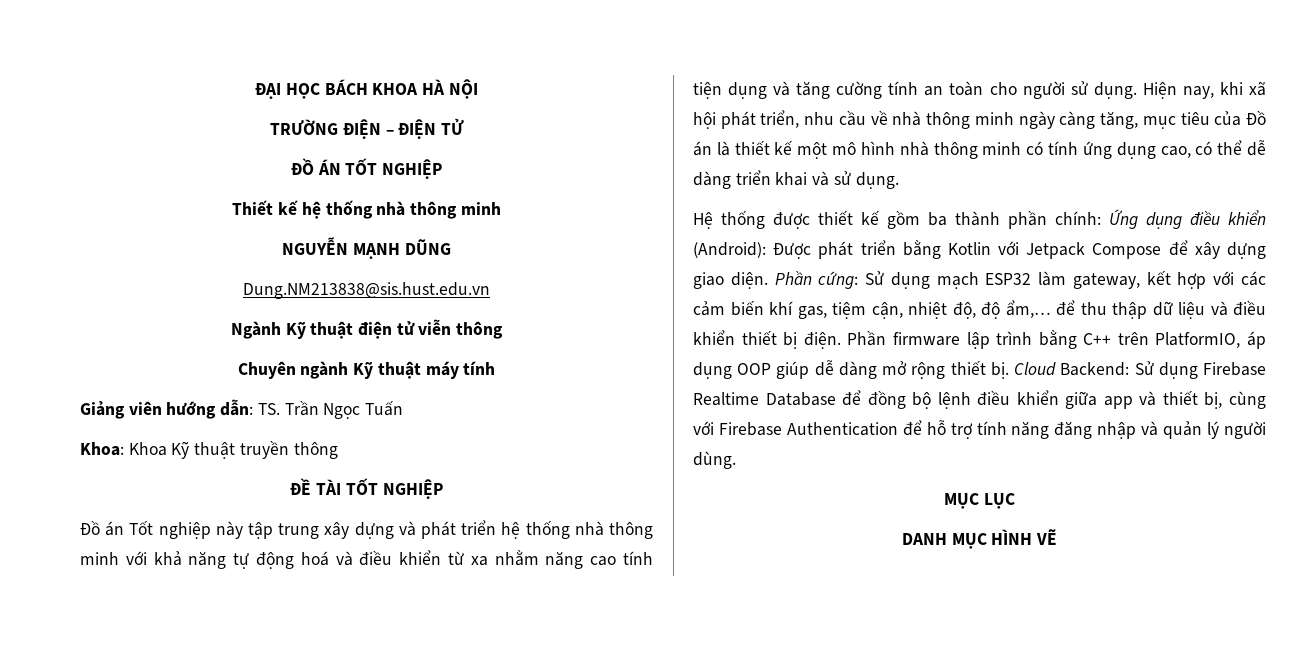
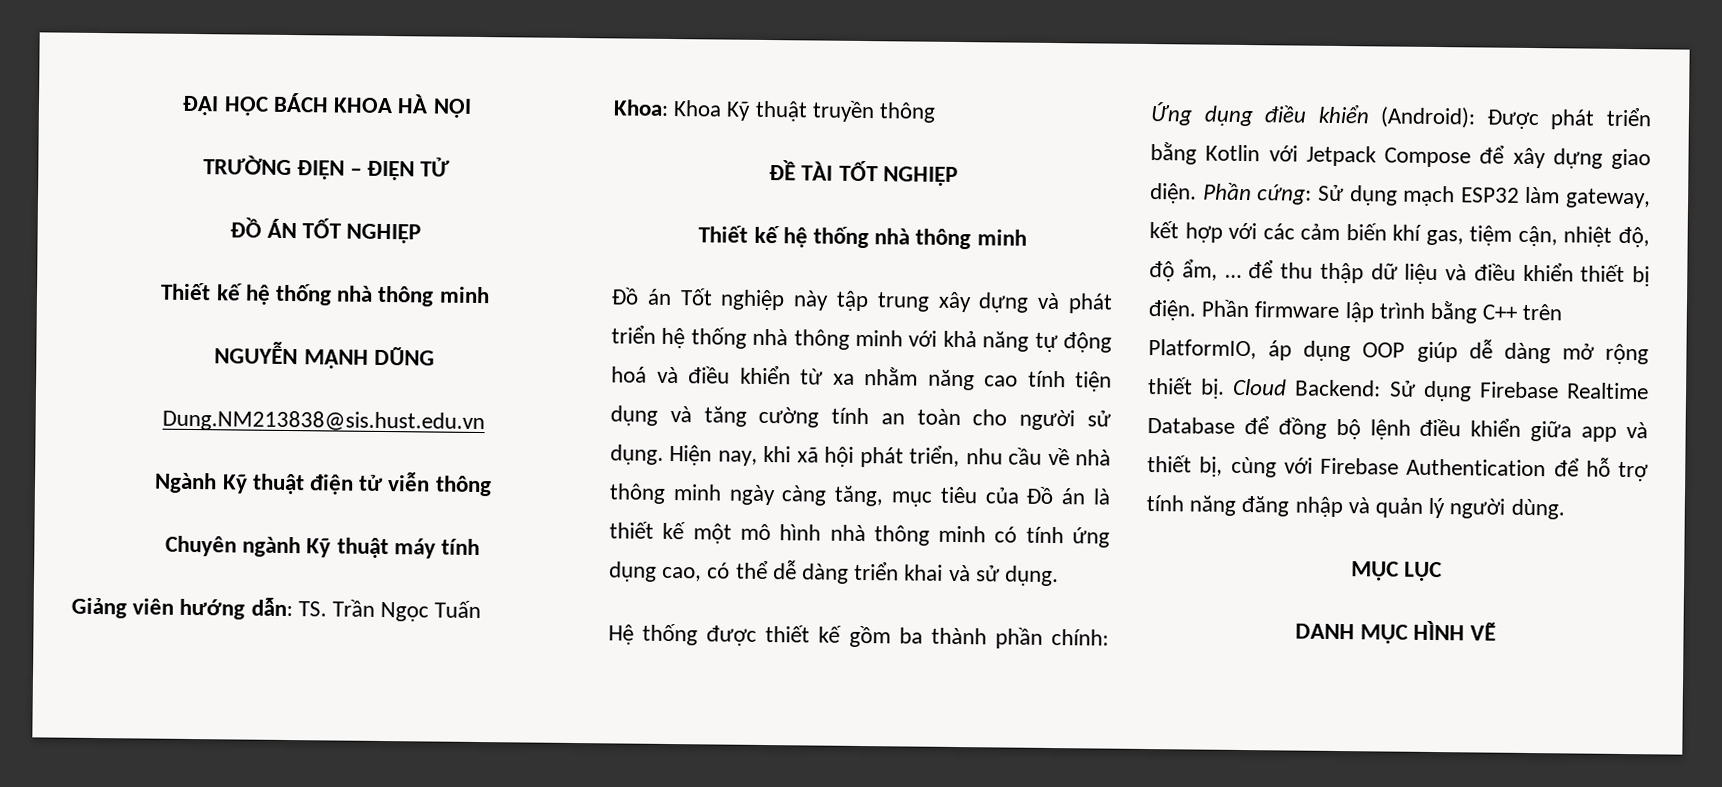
(443, 489) none -> [698,225,1027,250] // Thiết kế hệ thống nhà thông minh
[1005,300,1051,318] ẩm,… -> [1181,259,1242,281] ẩm, …

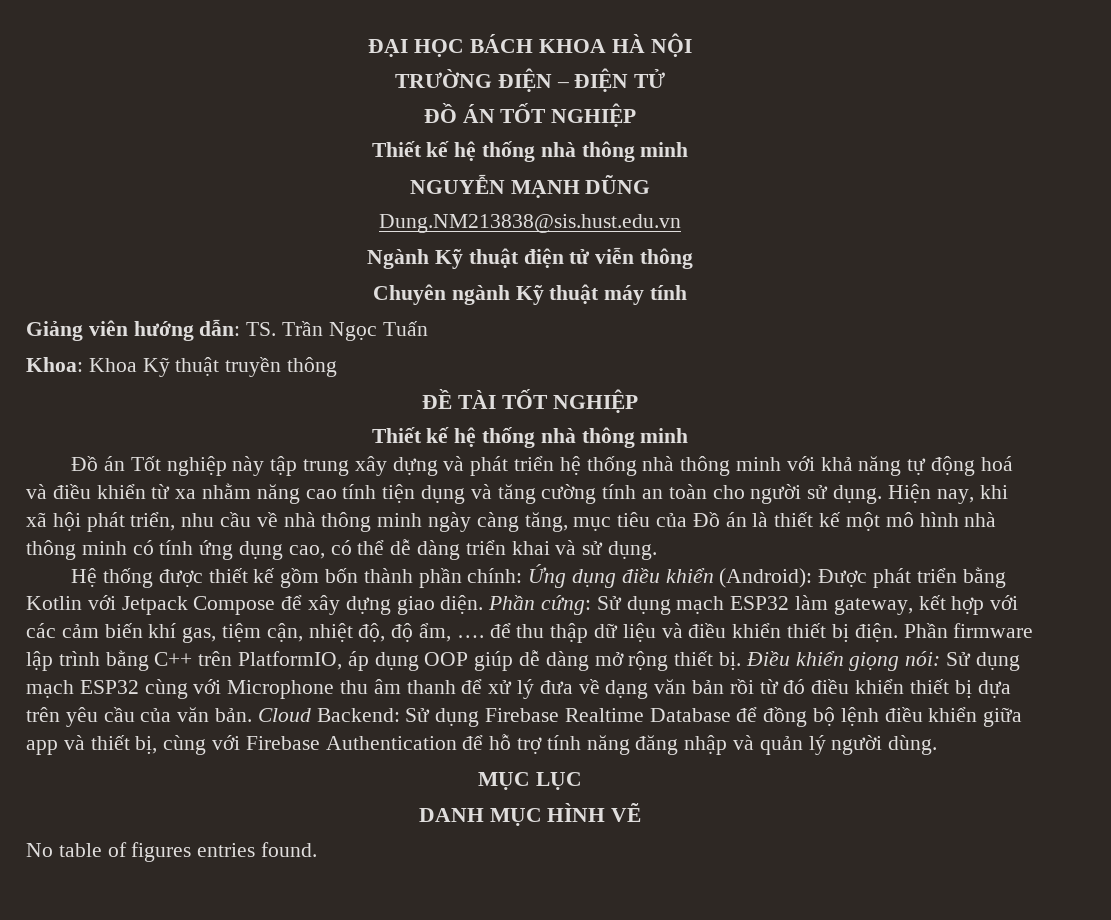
[898,627,923,644] ba -> [324,568,358,583] bốn
[1224,274,1242,278] … -> [456,635,484,638] ….
(1226, 388) none -> [745,651,1020,671] [26,679,1011,699] [26,707,253,727] Điều khiển giọng nói: Sử dụng mạch ESP32 cùng với Microphone thu âm thanh để xử lý đưa về dạng văn bản rồi từ đó điều khiển thiết bị dựa trên yêu cầu của văn bản.
(1497, 631) none -> [26,842,318,862] // No table of figures entries found.

